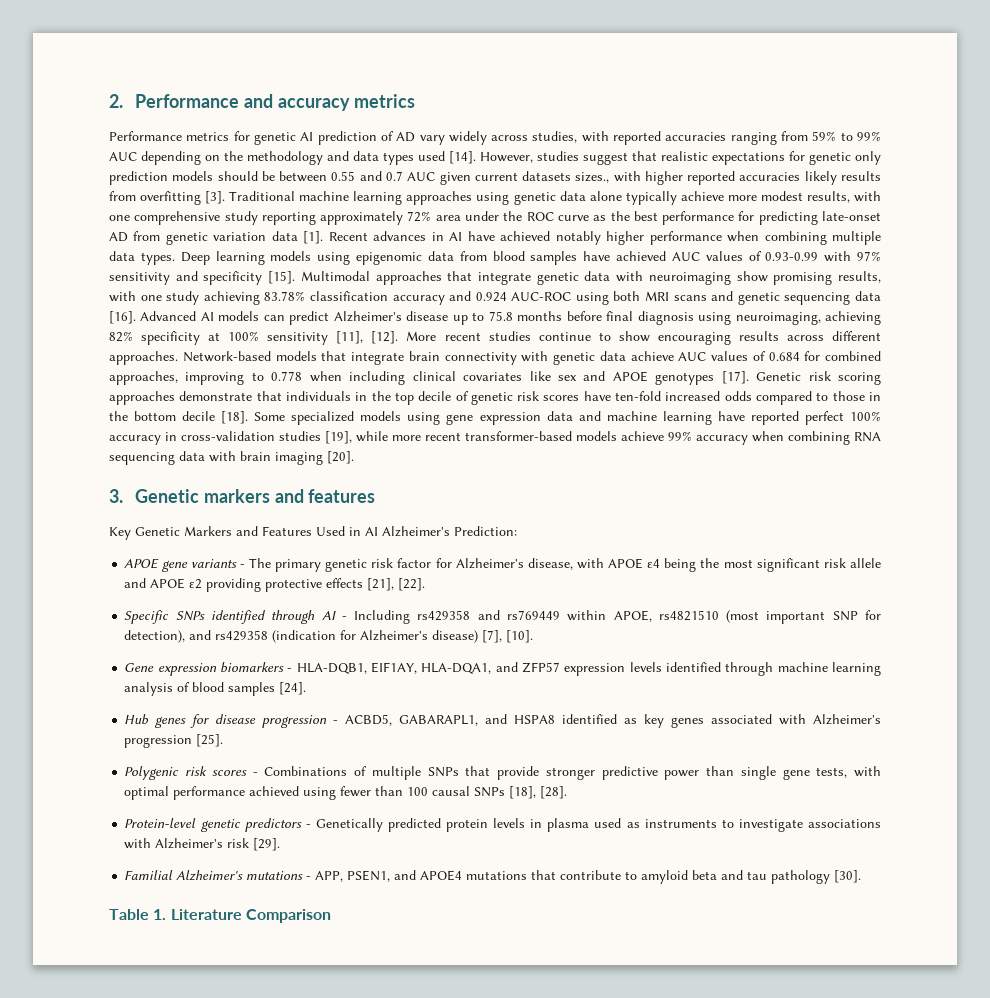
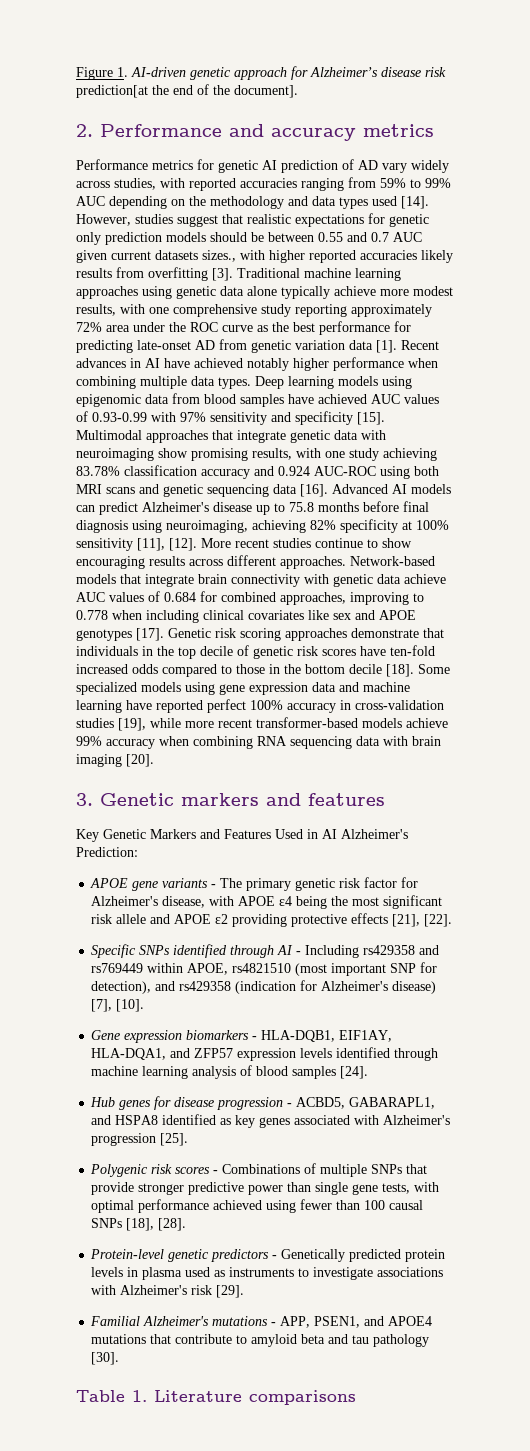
(109, 101) none -> [76,66,446,80] [76,84,298,98] Figure 1. AI-driven genetic approach for Alzheimer’s disease risk prediction[at the end of the document]. //
[245,909,331,923] Comparison -> [249,1390,356,1405] comparisons

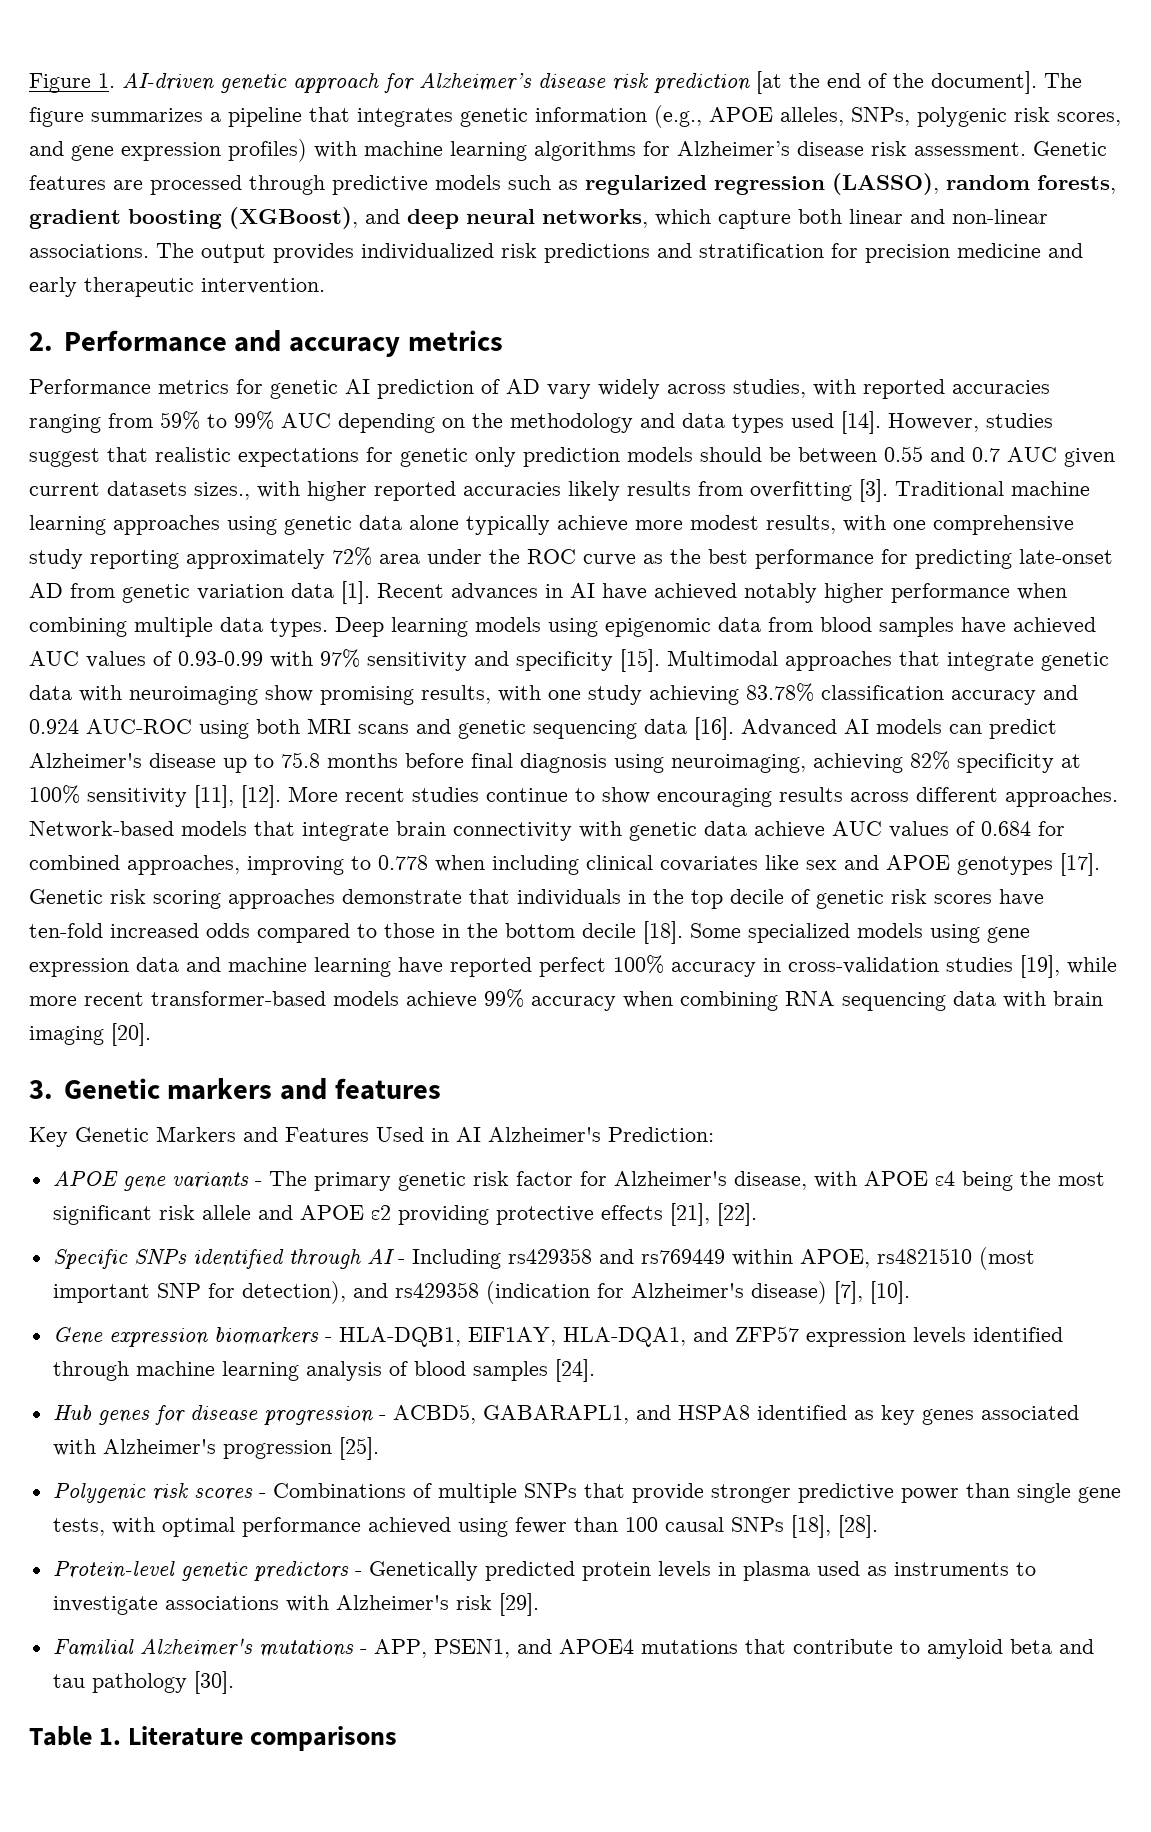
[76,85,148,98] prediction[at -> [654,71,782,94] prediction [at
(298, 91) none -> [1044,73,1082,88] [29,105,1121,128] [29,139,1107,162] [29,173,1116,195] [29,207,1048,229] [29,243,1083,263] [29,277,325,297] The figure summarizes a pipeline that integrates genetic information (e.g., APOE alleles, SNPs, polygenic risk scores, and gene expression profiles) with machine learning algorithms for Alzheimer’s disease risk assessment. Genetic features are processed through predictive models such as regularized regression (LASSO), random forests, gradient boosting (XGBoost), and deep neural networks, which capture both linear and non-linear associations. The output provides individualized risk predictions and stratification for precision medicine and early therapeutic intervention.

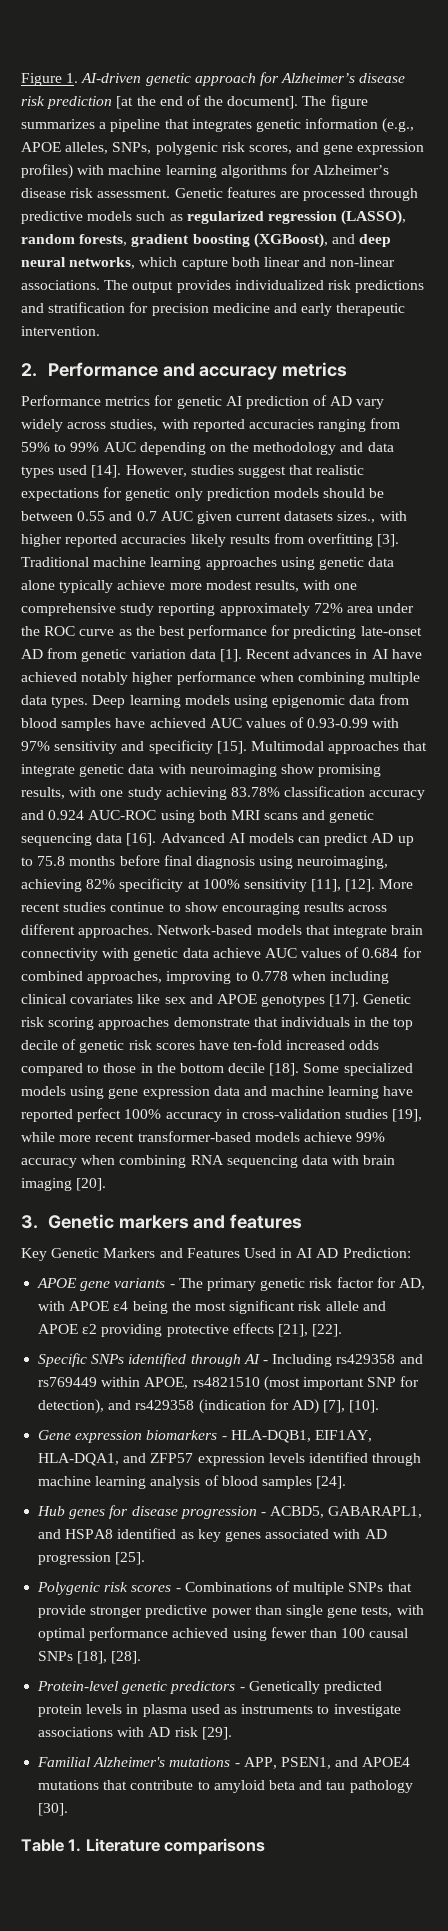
[29,753,216,768] Alzheimer's disease -> [371,833,394,843] AD
[488,1127,601,1142] Alzheimer's -> [316,1248,339,1258] AD
[613,1171,807,1190] Alzheimer's disease, -> [398,1278,425,1290] AD,
[630,1281,827,1304] Alzheimer's disease) -> [291,1399,319,1414] AD)
[102,1439,216,1454] Alzheimer's -> [364,1529,387,1539] AD
[335,1595,449,1610] Alzheimer's -> [148,1727,171,1737] AD

